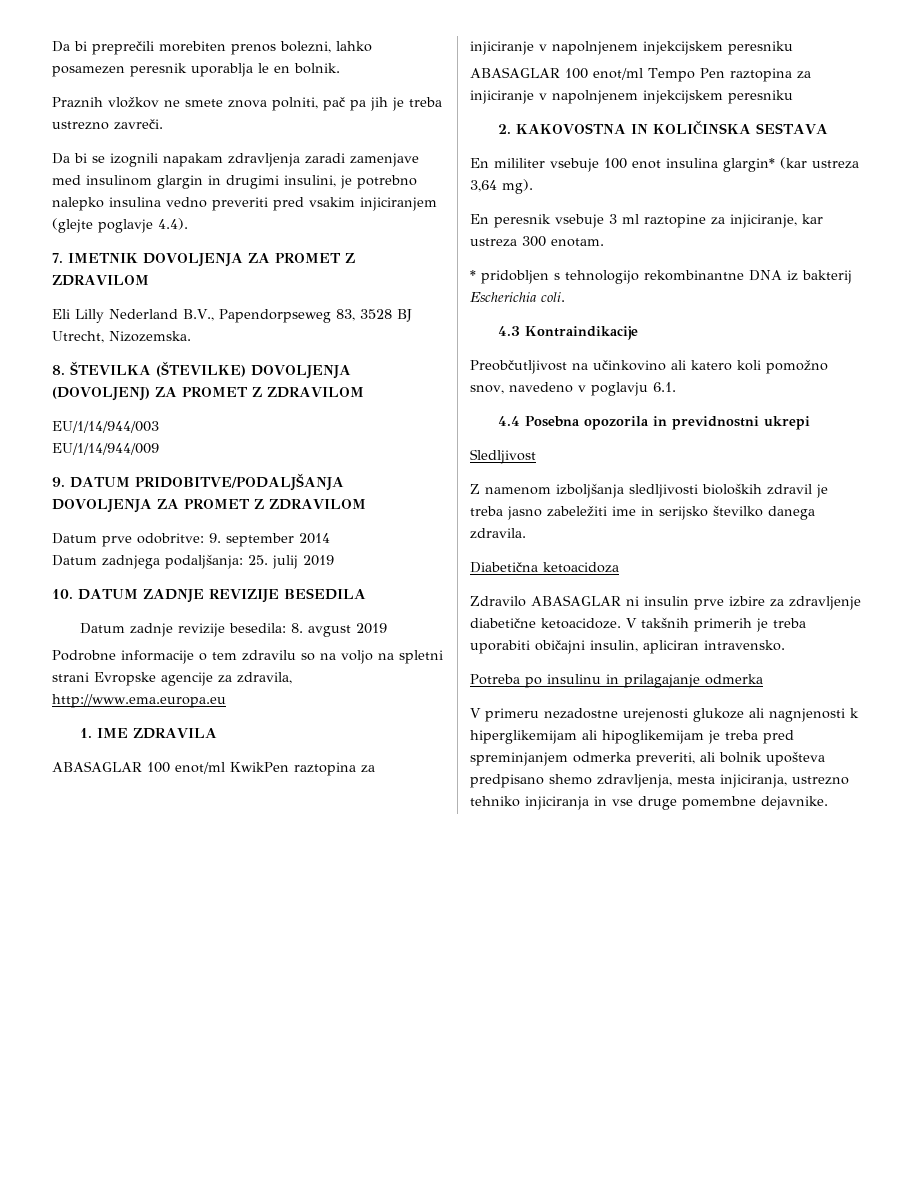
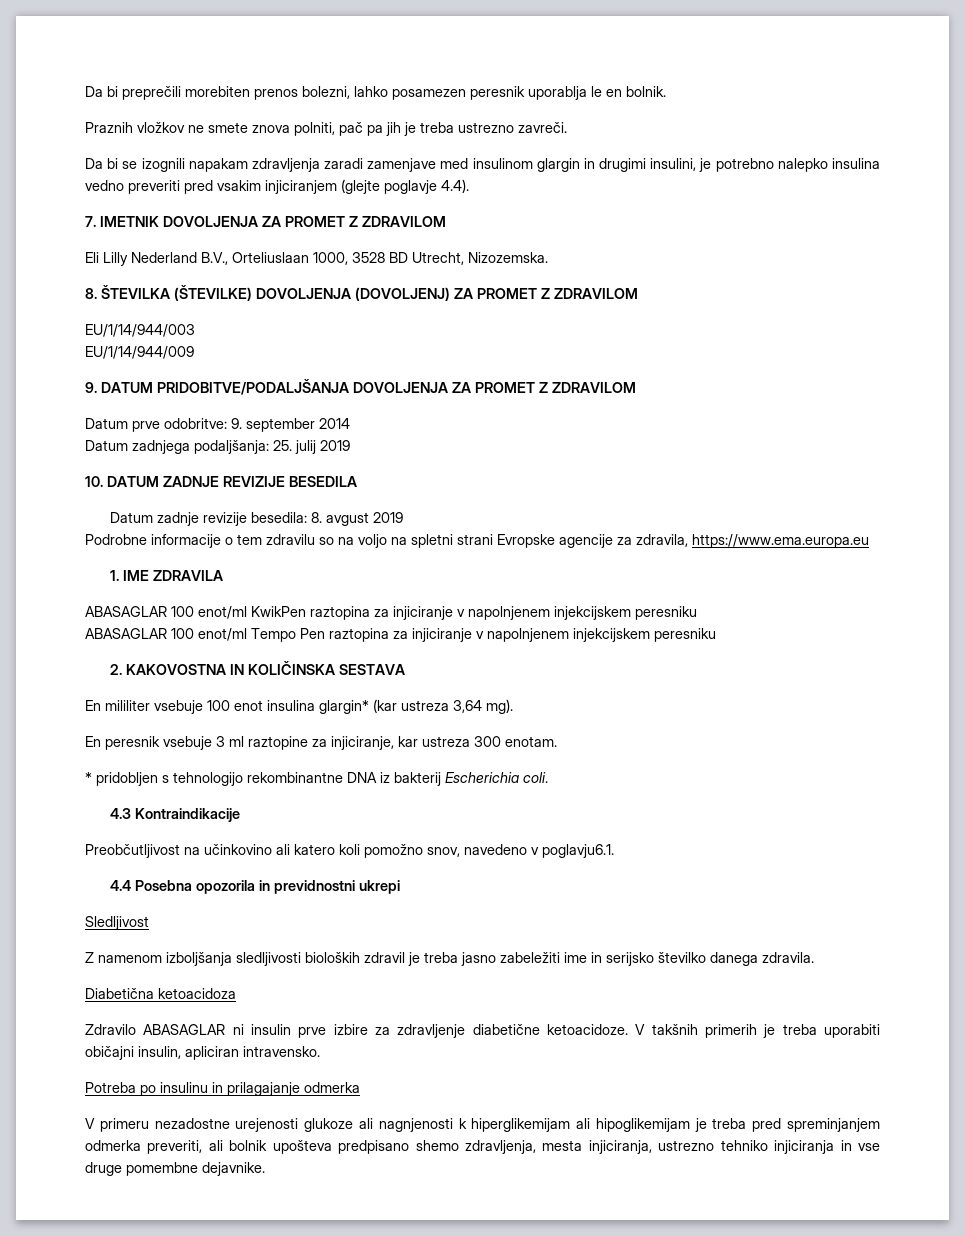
[218,309,412,323] Papendorpseweg 83, 3528 BJ -> [232,252,408,265] Orteliuslaan 1000, 3528 BD
[52,694,226,708] http://www.ema.europa.eu -> [692,534,869,548] https://www.ema.europa.eu
[590,382,676,396] poglavju 6.1. -> [542,844,614,858] poglavju6.1.

